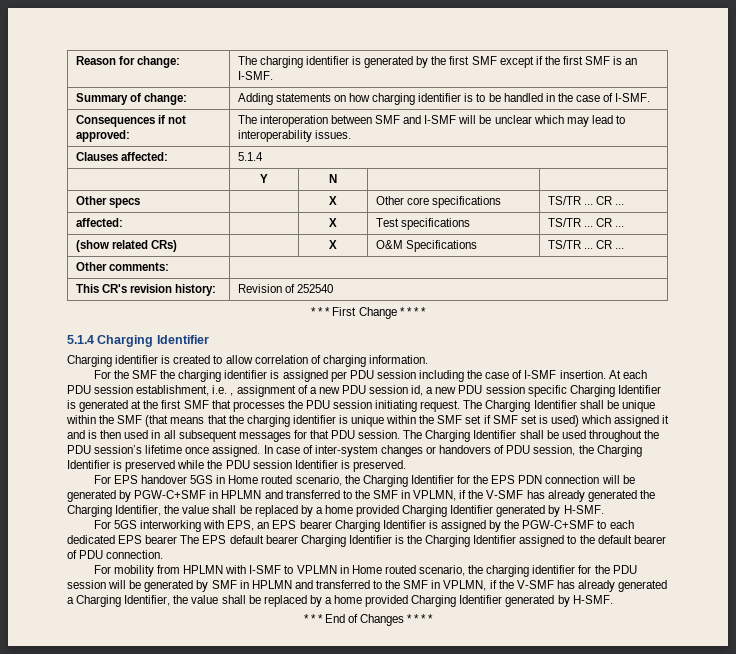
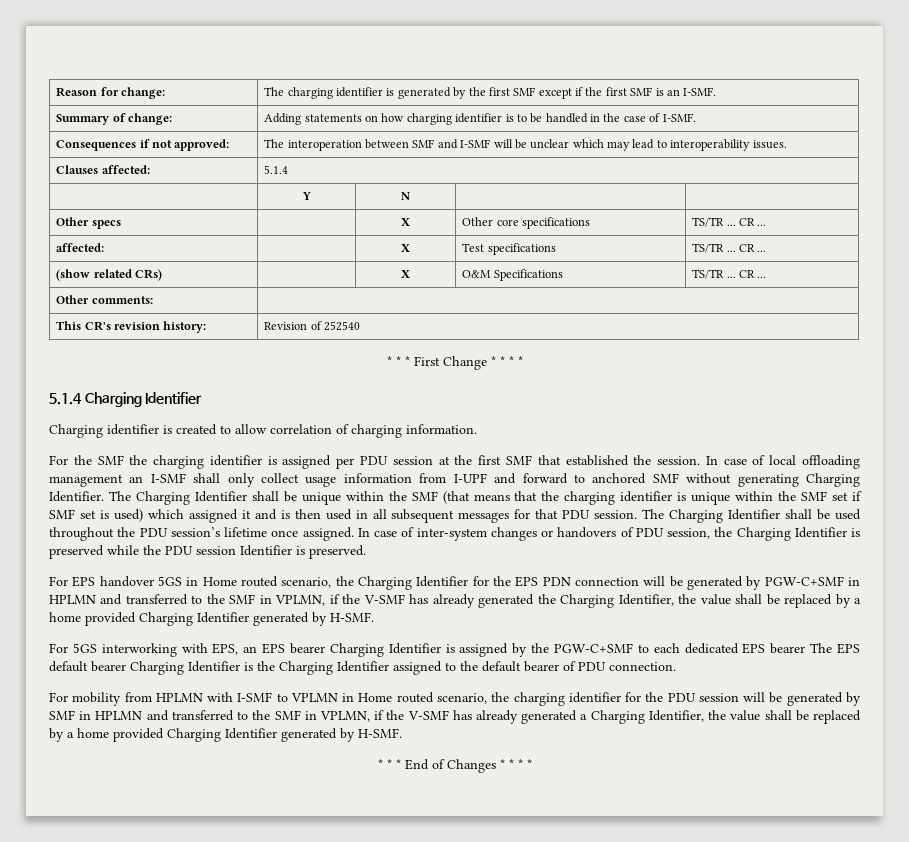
[418,370,647,382] [67,385,661,397] [67,400,129,412] including the case of I-SMF insertion. At each PDU session establishment, i.e. , assignment of a new PDU session id, a new PDU session specific Charging Identifier is generated -> (433, 460) none
[232,400,461,412] processes the PDU session initiating request. -> [565,455,860,469] [49,473,860,487] [49,491,104,502] established the session. In case of local offloading management an I-SMF shall only collect usage information from I-UPF and forward to anchored SMF without generating Charging Identifier.

